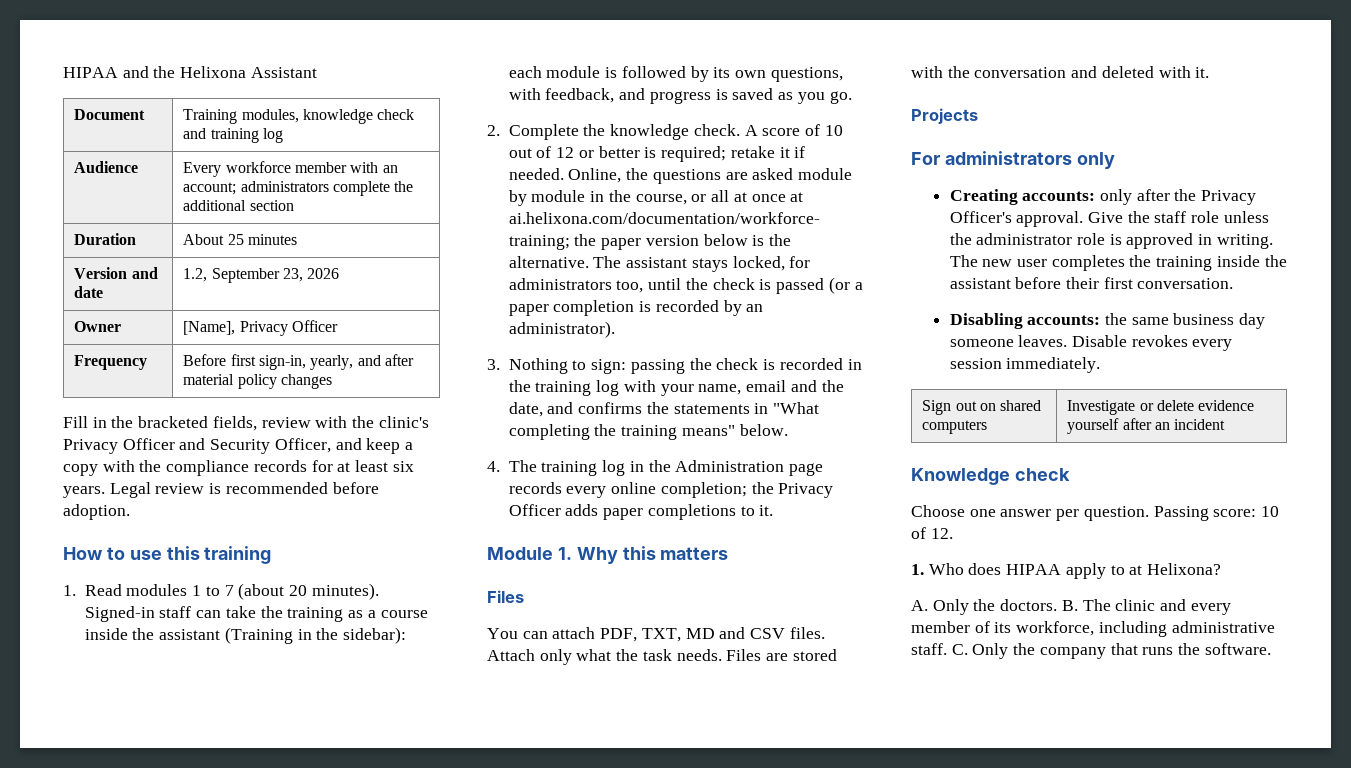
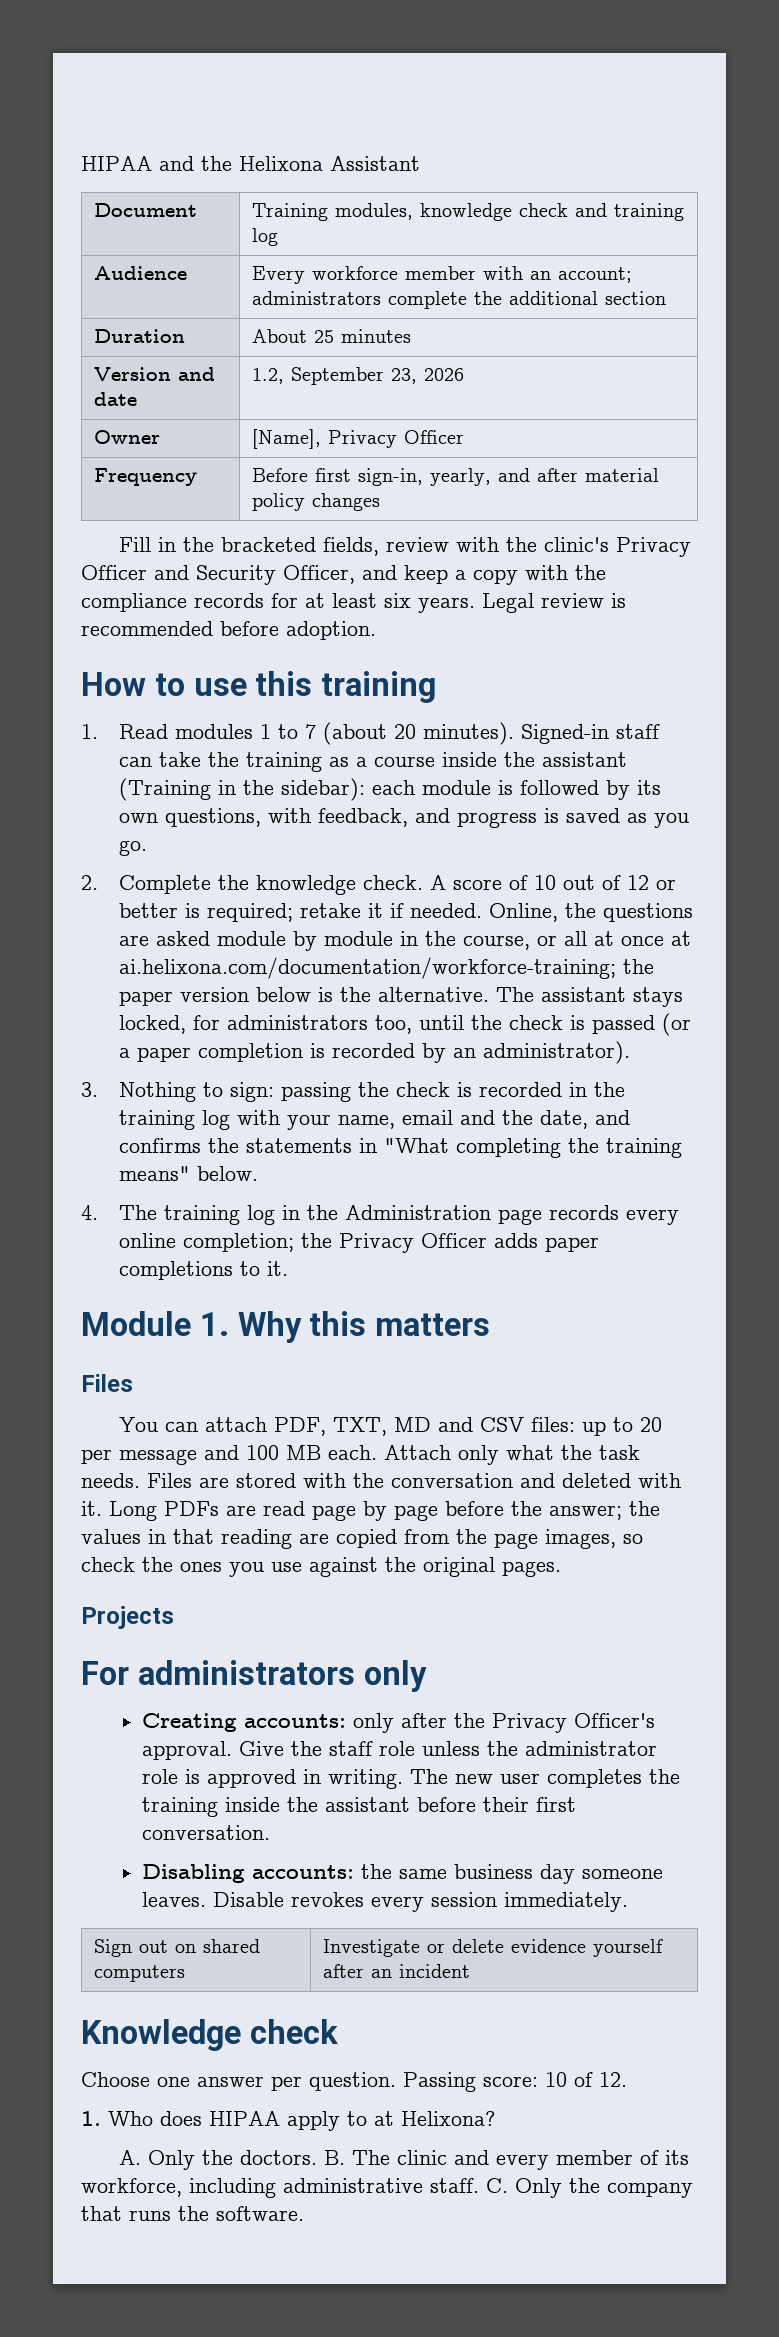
[789,627,825,639] files. -> [531,1417,663,1436] [81,1445,377,1465] files: up to 20 per message and 100 MB each.
(1210, 72) none -> [109,1501,660,1521] [81,1529,643,1549] [81,1557,561,1577] Long PDFs are read page by page before the answer; the values in that reading are copied from the page images, so check the ones you use against the original pages.

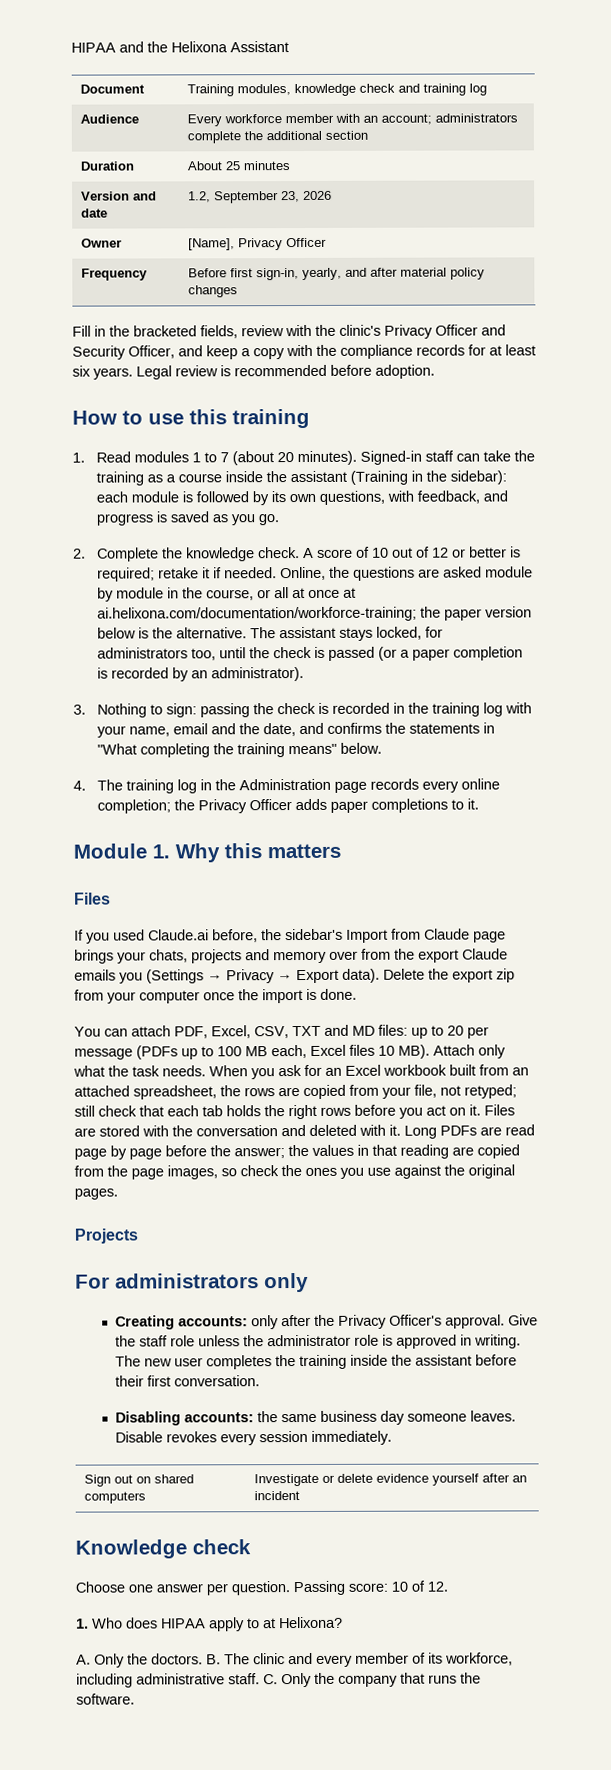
(133, 1383) none -> [74,928,506,944] [74,948,508,964] [74,968,515,984] [74,988,357,1004] // If you used Claude.ai before, the sidebar's Import from Claude page brings your chats, projects and memory over from the export Claude emails you (Settings → Privacy → Export data). Delete the export zip from your computer once the import is done.
[333,1417,525,1436] TXT, MD and CSV -> [211,1024,375,1039] Excel, CSV, TXT and MD
[204,1445,377,1460] and 100 MB each. -> [136,1044,430,1060] (PDFs up to 100 MB each, Excel files 10 MB).
(140, 1480) none -> [209,1064,529,1080] [74,1084,517,1100] [74,1104,481,1120] When you ask for an Excel workbook built from an attached spreadsheet, the rows are copied from your file, not retyped; still check that each tab holds the right rows before you act on it.

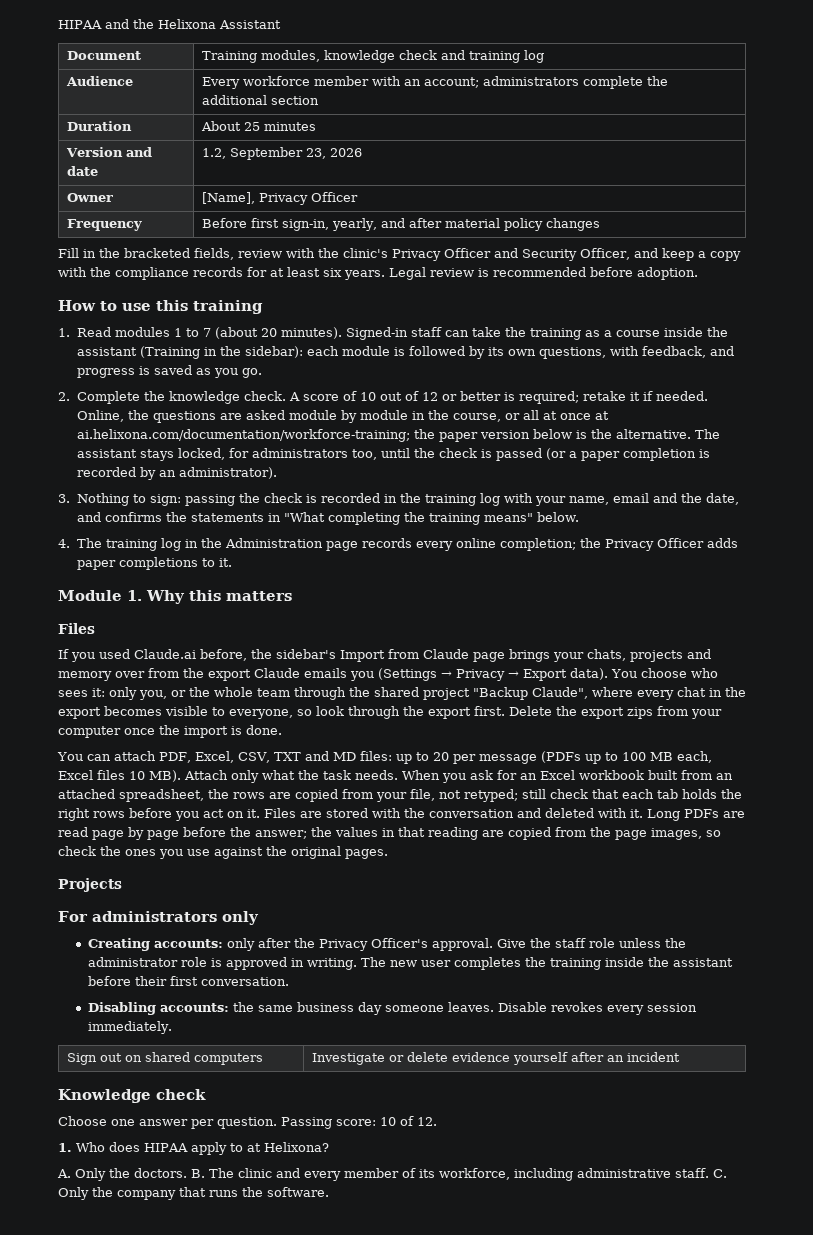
(380, 975) none -> [611,668,718,678] [58,687,746,700] [58,706,505,719] You choose who sees it: only you, or the whole team through the shared project "Backup Claude", where every chat in the export becomes visible to everyone, so look through the export first.
[496,968,515,983] zip -> [627,707,653,719] zips

